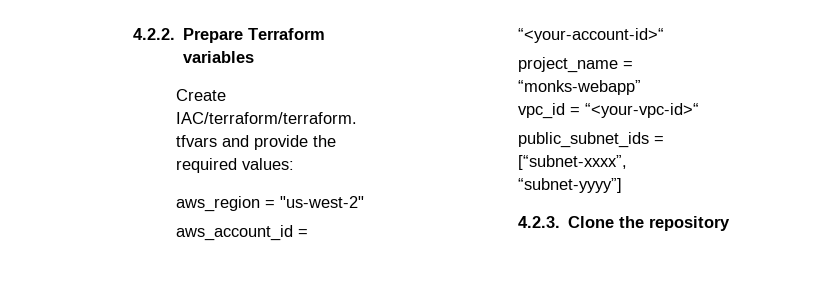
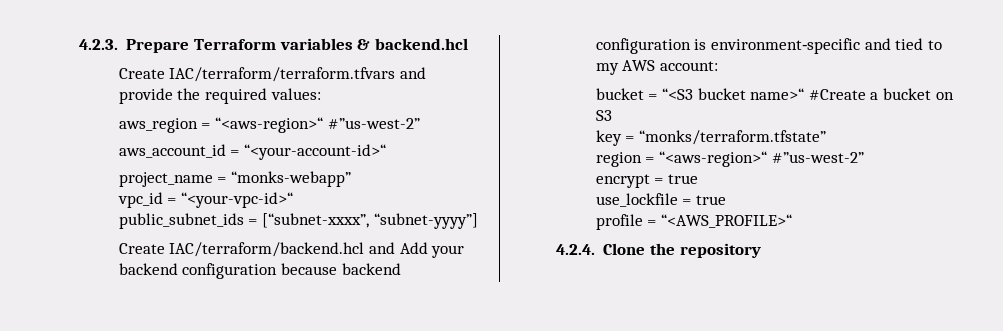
[132,28,175,40] 4.2.2. -> [78,39,118,50] 4.2.3.
(255, 57) none -> [357,38,468,50] & backend.hcl
[280,196,364,208] "us-west-2" -> [214,117,420,133] “<aws-region>“ #”us-west-2”
[518,216,560,228] 4.2.3. -> [118,242,465,258] [118,263,401,279] [595,38,942,54] [595,60,718,75] [595,88,954,100] [595,110,612,121] [595,130,826,146] [595,151,864,167] [595,174,698,188] [595,193,726,207] [595,214,792,230] [555,244,595,255] Create IAC/terraform/backend.hcl and Add your backend configuration because backend configuration is environment‑specific and tied to my AWS account: // bucket = “<S3 bucket name>“ #Create a bucket on S3 // key = “monks/terraform.tfstate” // region = “<aws-region>“ #”us-west-2” // encrypt = true // use_lockfile = true // profile = “<AWS_PROFILE>“ // 4.2.4.

